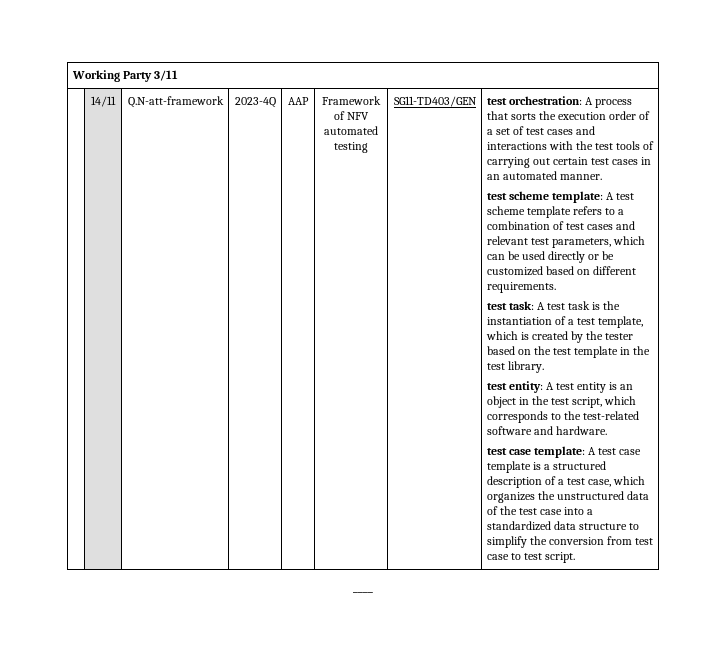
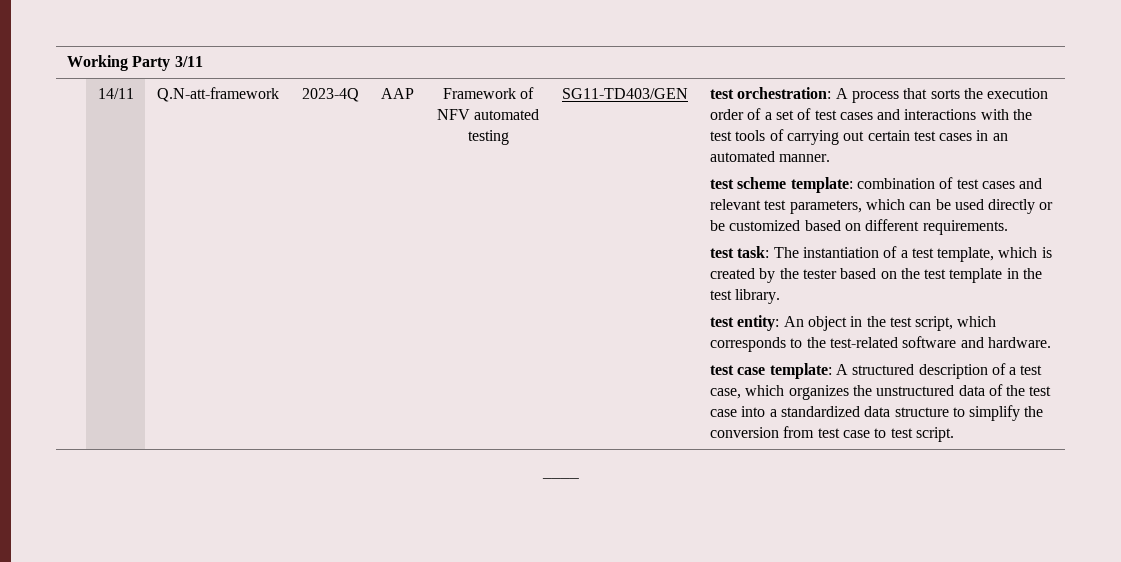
[605,192,635,200] [486,206,625,218] A test scheme template refers to a -> (853, 185) none
[536,301,621,310] A test task is the -> [773,247,799,258] The
[545,382,634,393] A test entity is an -> [783,316,804,327] An
[598,448,642,455] [486,461,550,473] test case template is a -> (848, 369) none

